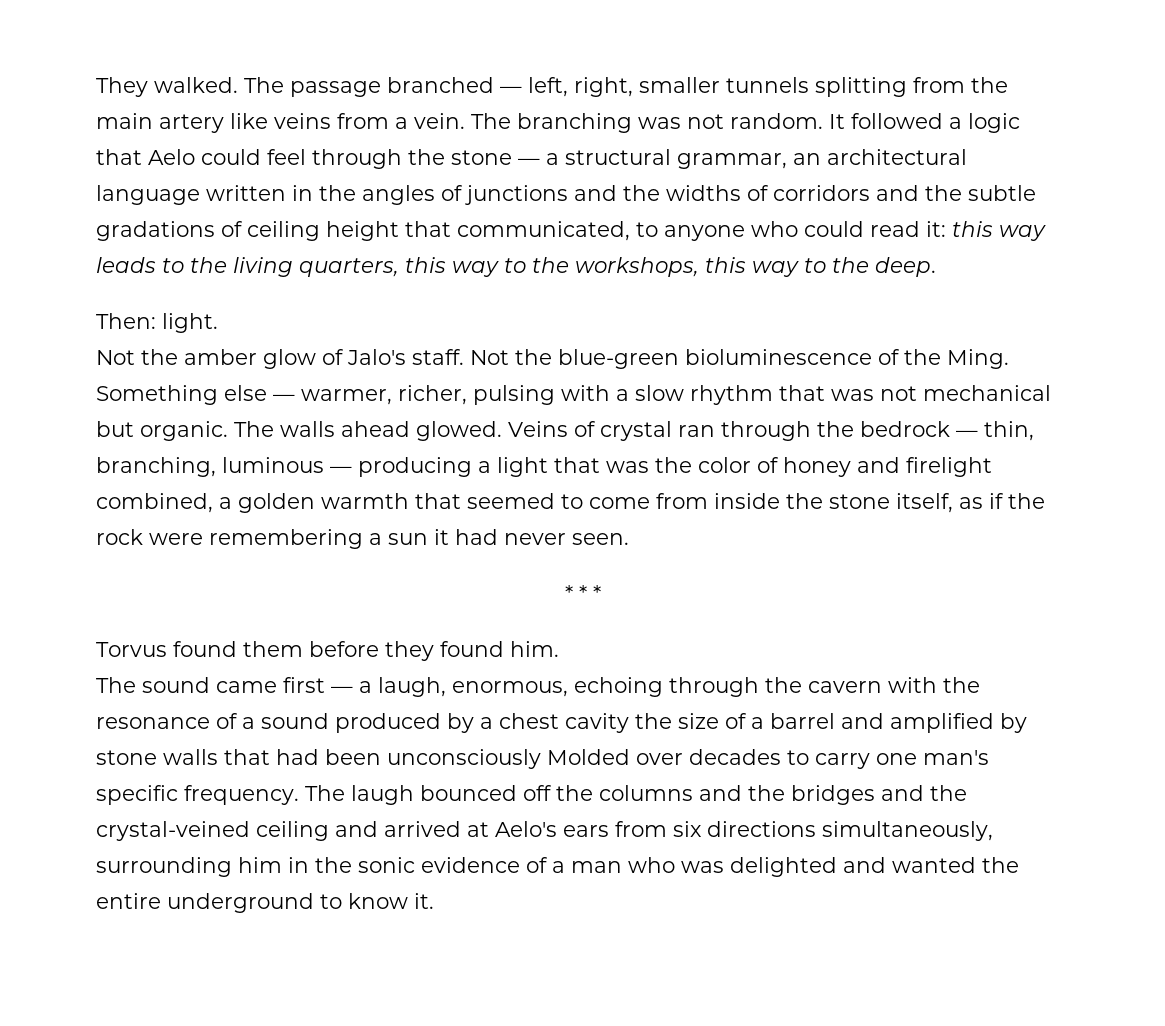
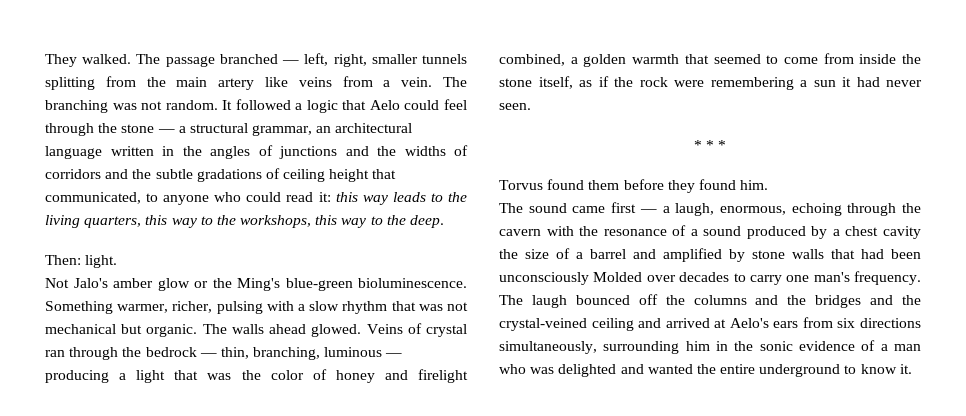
[141,349,178,365] the -> [73,278,108,288] Jalo's
[322,349,1009,369] [96,385,295,405] of Jalo's staff. Not the blue-green bioluminescence of the Ming. Something else — -> [194,278,467,291] [45,301,113,314] or the Ming's blue-green bioluminescence. Something
[96,785,178,805] specific -> (850, 277) none

